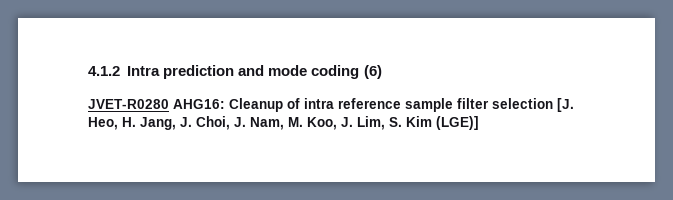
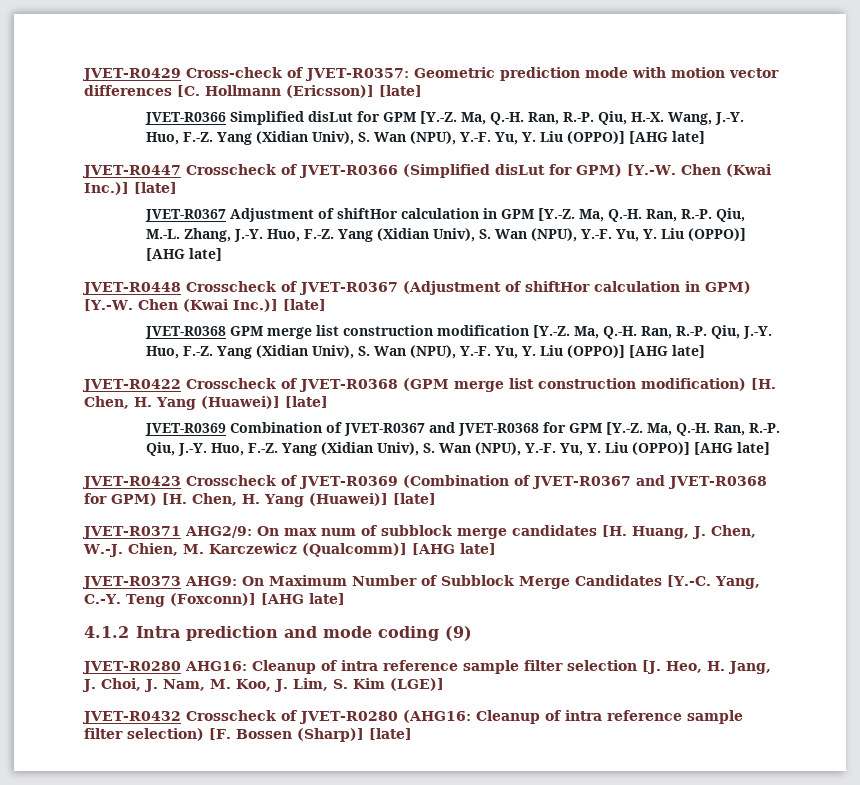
(88, 71) none -> [82,67,779,81] [84,85,422,98] [145,111,745,125] [146,131,706,145] [82,164,771,178] [84,182,177,195] [145,208,746,222] [146,228,747,242] [146,248,223,261] [82,281,751,295] [84,299,326,312] [145,325,773,339] [146,345,706,359] [82,378,776,392] [84,396,328,410] [145,422,781,436] [146,442,771,456] [82,475,767,489] [84,493,436,507] [82,525,756,539] [83,543,496,557] [82,575,760,589] [84,593,345,607] JVET-R0429 Cross-check of JVET-R0357: Geometric prediction mode with motion vector differences [C. Hollmann (Ericsson)] [late] // JVET-R0366 Simplified disLut for GPM [Y.-Z. Ma, Q.-H. Ran, R.-P. Qiu, H.-X. Wang, J.-Y. Huo, F.-Z. Yang (Xidian Univ), S. Wan (NPU), Y.-F. Yu, Y. Liu (OPPO)] [AHG late] // JVET-R0447 Crosscheck of JVET-R0366 (Simplified disLut for GPM) [Y.-W. Chen (Kwai Inc.)] [late] // JVET-R0367 Adjustment of shiftHor calculation in GPM [Y.-Z. Ma, Q.-H. Ran, R.-P. Qiu, M.-L. Zhang, J.-Y. Huo, F.-Z. Yang (Xidian Univ), S. Wan (NPU), Y.-F. Yu, Y. Liu (OPPO)] [AHG late] // JVET-R0448 Crosscheck of JVET-R0367 (Adjustment of shiftHor calculation in GPM) [Y.-W. Chen (Kwai Inc.)] [late] // JVET-R0368 GPM merge list construction modification [Y.-Z. Ma, Q.-H. Ran, R.-P. Qiu, J.-Y. Huo, F.-Z. Yang (Xidian Univ), S. Wan (NPU), Y.-F. Yu, Y. Liu (OPPO)] [AHG late] // JVET-R0422 Crosscheck of JVET-R0368 (GPM merge list construction modification) [H. Chen, H. Yang (Huawei)] [late] // JVET-R0369 Combination of JVET-R0367 and JVET-R0368 for GPM [Y.-Z. Ma, Q.-H. Ran, R.-P. Qiu, J.-Y. Huo, F.-Z. Yang (Xidian Univ), S. Wan (NPU), Y.-F. Yu, Y. Liu (OPPO)] [AHG late] // JVET-R0423 Crosscheck of JVET-R0369 (Combination of JVET-R0367 and JVET-R0368 for GPM) [H. Chen, H. Yang (Huawei)] [late] // JVET-R0371 AHG2/9: On max num of subblock merge candidates [H. Huang, J. Chen, W.-J. Chien, M. Karczewicz (Qualcomm)] [AHG late] // JVET-R0373 AHG9: On Maximum Number of Subblock Merge Candidates [Y.-C. Yang, C.-Y. Teng (Foxconn)] [AHG late] //
[363,65,382,79] (6) -> [445,626,472,641] (9)
(479, 123) none -> [82,710,743,724] [84,728,412,742] // JVET-R0432 Crosscheck of JVET-R0280 (AHG16: Cleanup of intra reference sample filter selection) [F. Bossen (Sharp)] [late]

